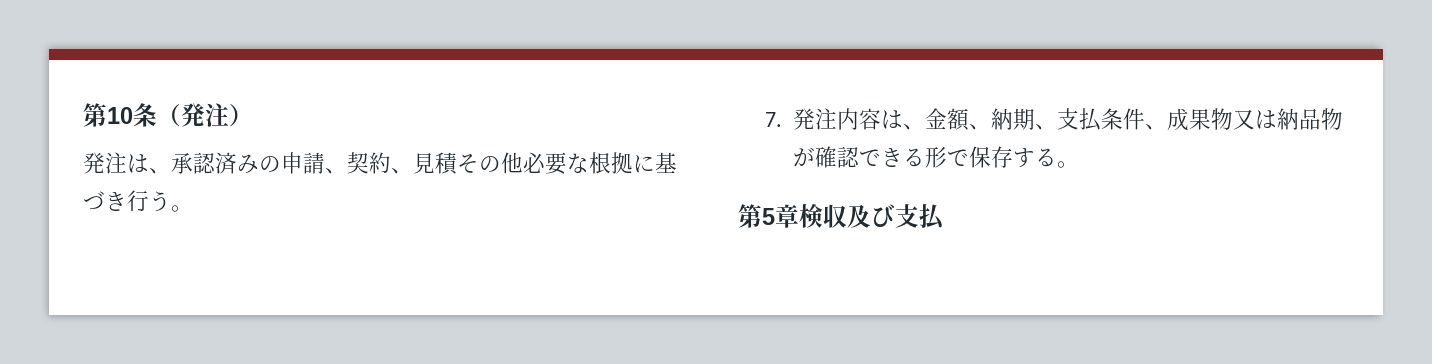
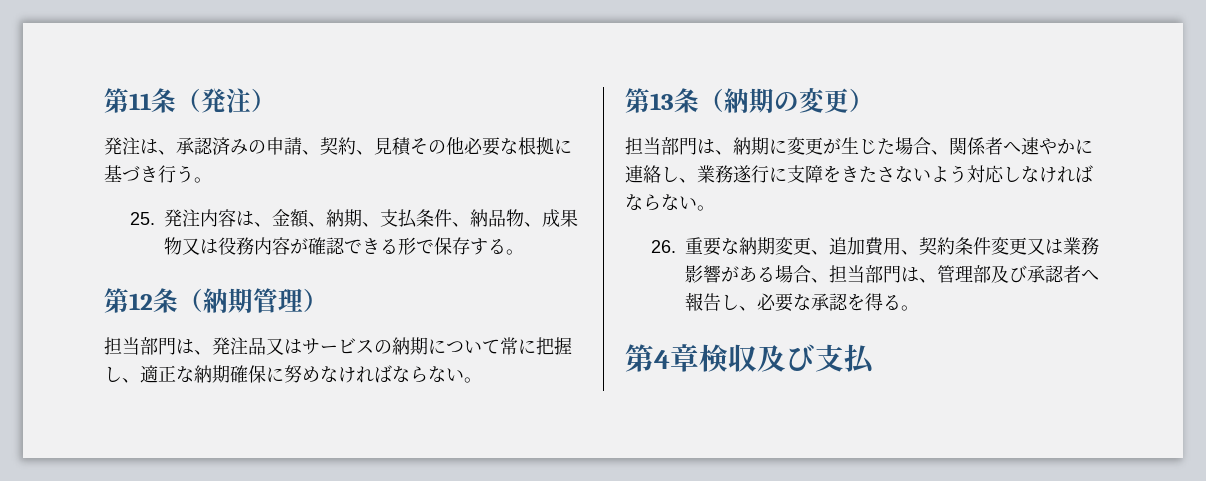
[83,103,133,127] 第10 -> [104,88,151,113] 第11
[764,112,782,127] 7. -> [130,212,156,225] 25.
(1167, 127) none -> [470,209,543,227] 納品物、
[1276,108,1343,130] 納品物 -> [218,237,291,255] 役務内容
[762,208,775,225] 5 -> [129,288,328,313] [104,337,572,355] [104,365,482,383] [625,88,874,113] [625,137,1093,155] [625,165,1093,183] [625,194,715,211] [651,237,1100,256] [685,265,1100,283] [685,292,920,312] [625,344,670,372] 12条（納期管理） // 担当部門は、発注品又はサービスの納期について常に把握し、適正な納期確保に努めなければならない。 // 第13条（納期の変更） // 担当部門は、納期に変更が生じた場合、関係者へ速やかに連絡し、業務遂行に支障をきたさないよう対応しなければならない。 // 26.重要な納期変更、追加費用、契約条件変更又は業務影響がある場合、担当部門は、管理部及び承認者へ報告し、必要な承認を得る。 // 第4

